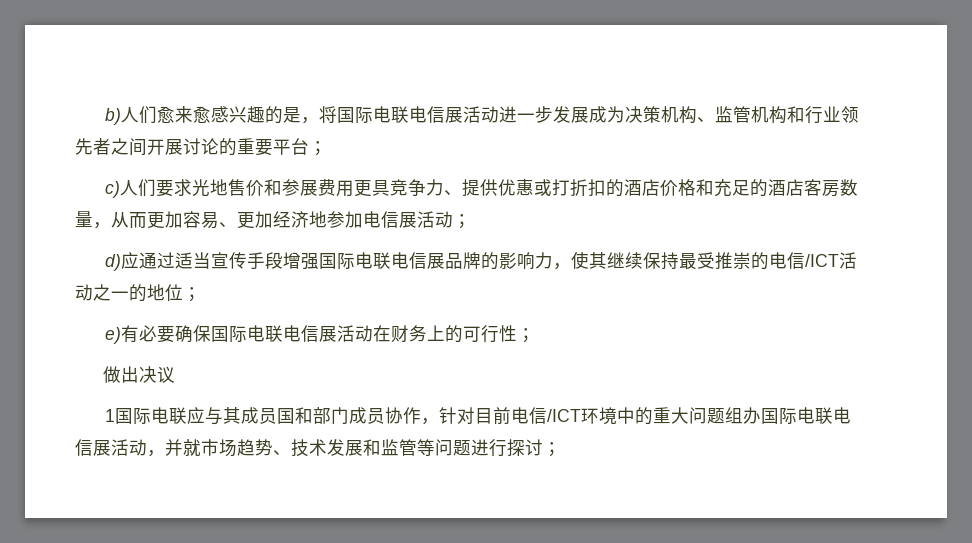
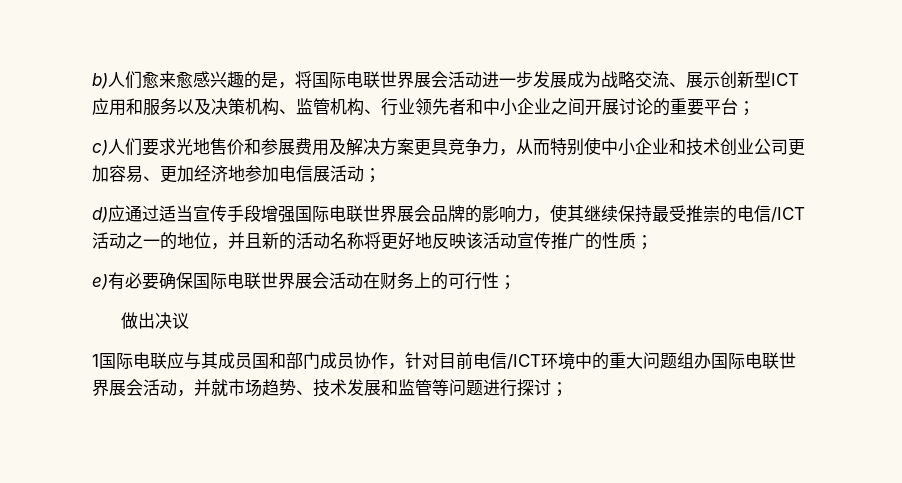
[408,106,463,123] 电信展 -> [380,71,448,88] 世界展会
(625, 114) none -> [601,71,799,89] [92,98,211,116] 战略交流、展示创新型ICT应用和服务以及
[786,106,805,123] 和 -> [364,109,381,114] 、
(111, 146) none -> [466,98,551,116] 和中小企业
[353,179,858,197] [75,211,147,229] 更具竞争力、提供优惠或打折扣的酒店价格和充足的酒店客房数量，从而 -> [329,137,788,156] 及解决方案更具竞争力，从而特别使中小企业和技术创业公司
[390,252,445,269] 电信展 -> [363,205,431,222] 世界展会
(183, 292) none -> [211,232,636,250] ，并且新的活动名称将更好地反映该活动宣传推广的性质
[282,325,337,342] 电信展 -> [261,272,329,289] 世界展会
[832,407,851,424] [75,439,111,456] 电信展 -> [779,352,796,369] [92,379,143,396] 世界展会

